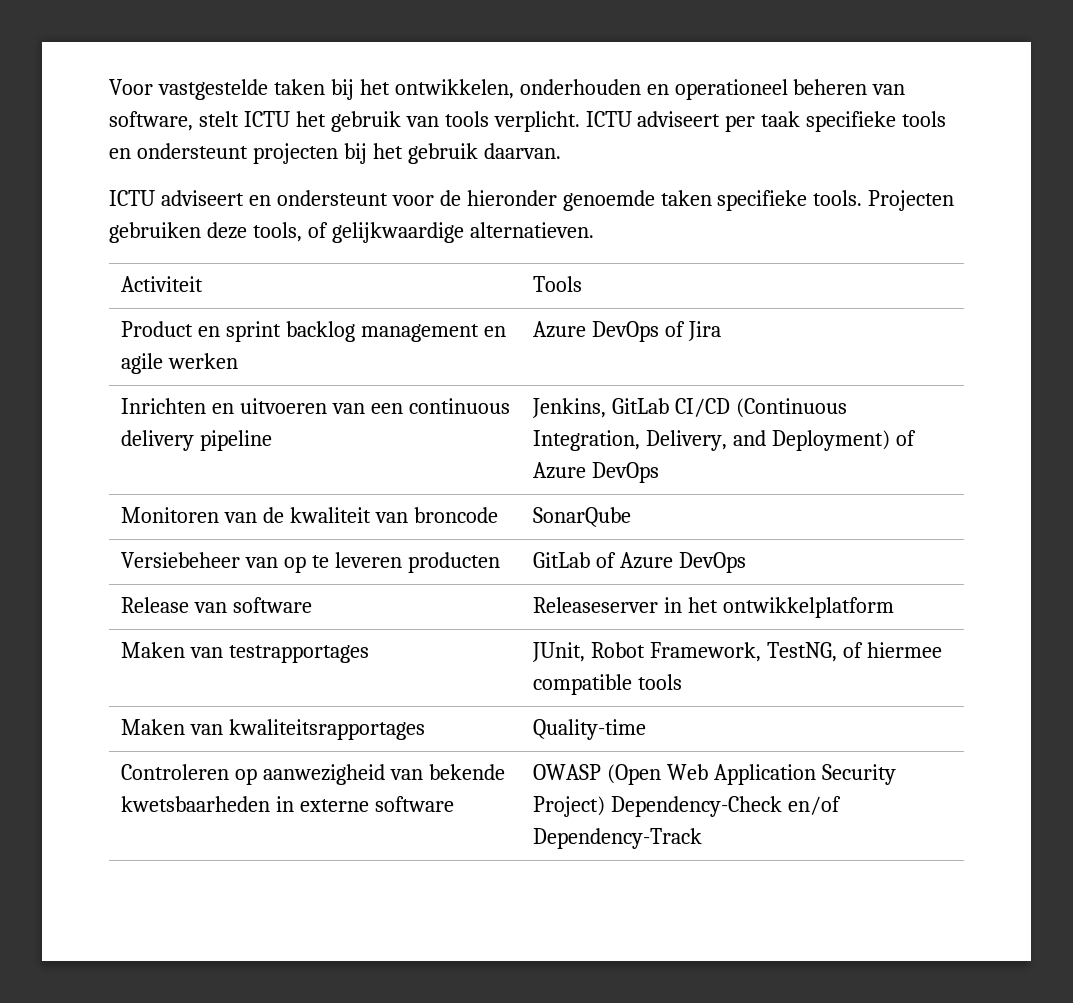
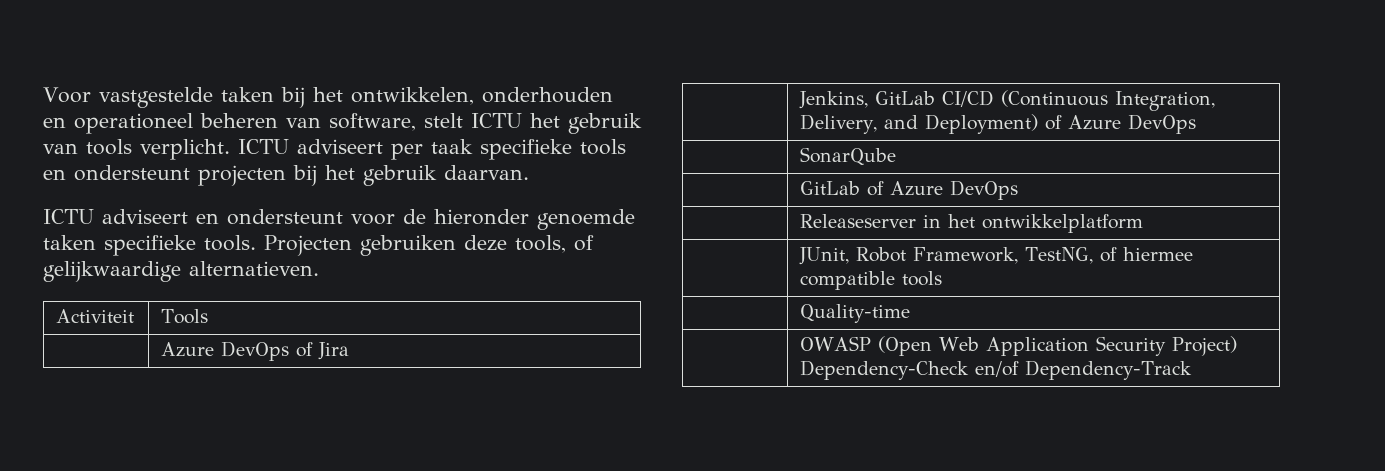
[120,321,506,342] [120,353,238,374] [532,321,721,342] [120,398,510,414] [120,430,272,451] Product en sprint backlog management en agile werken | Azure DevOps of Jira // Inrichten en uitvoeren van een continuous delivery pipeline -> [161,341,350,361] | Azure DevOps of Jira //
[120,507,498,523] [532,507,631,527] [120,552,500,573] Monitoren van de kwaliteit van broncode | SonarQube // Versiebeheer van op te leveren producten -> [800,147,897,166] | SonarQube //
[120,597,312,613] Release van software -> (1019, 190) none
[120,642,369,663] Maken van testrapportages -> (1144, 223) none
[120,719,425,740] [532,719,646,740] [120,764,505,785] [120,796,454,812] Maken van kwaliteitsrapportages | Quality-time // Controleren op aanwezigheid van bekende kwetsbaarheden in externe software -> [800,304,911,323] | Quality-time //

